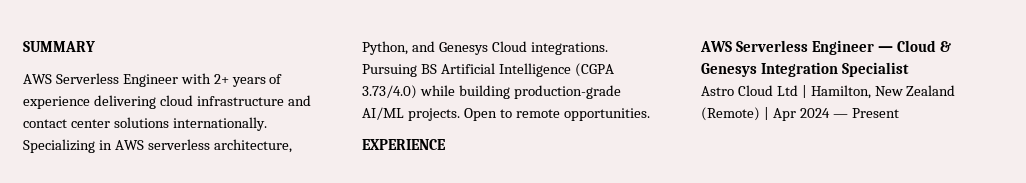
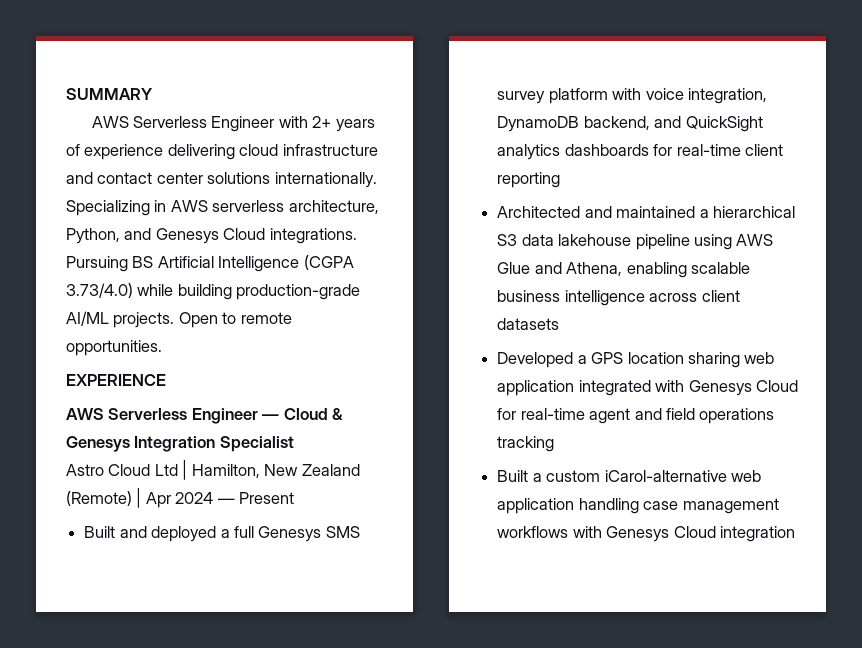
(899, 113) none -> [84,526,360,542] [497,88,767,104] [497,116,763,132] [497,144,783,160] [497,172,561,188] [497,206,795,218] [497,234,774,250] [497,262,750,278] [497,290,740,306] [497,318,560,330] [497,352,775,368] [497,380,798,396] [497,408,775,424] [497,436,555,452] [497,470,761,482] [497,498,779,514] [497,526,795,542] // Built and deployed a full Genesys SMS survey platform with voice integration, DynamoDB backend, and QuickSight analytics dashboards for real-time client reporting // Architected and maintained a hierarchical S3 data lakehouse pipeline using AWS Glue and Athena, enabling scalable business intelligence across client datasets // Developed a GPS location sharing web application integrated with Genesys Cloud for real-time agent and field operations tracking // Built a custom iCarol-alternative web application handling case management workflows with Genesys Cloud integration

